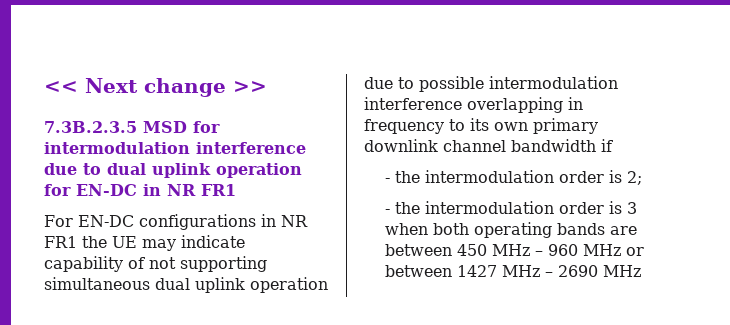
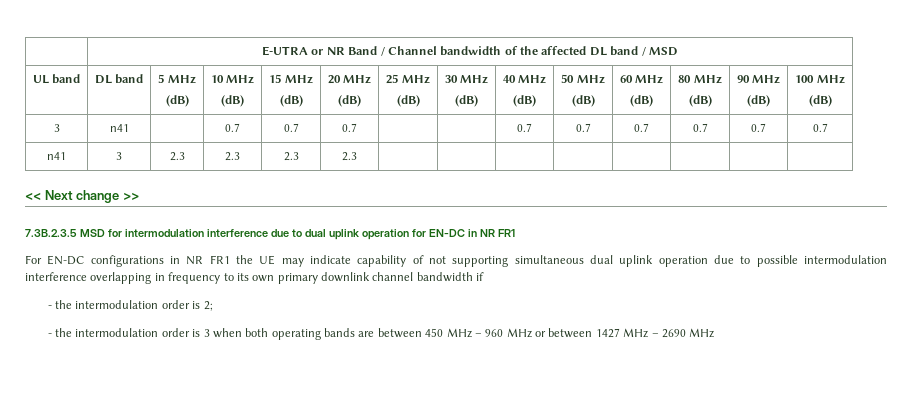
(44, 87) none -> [262,46,678,56] [32,74,81,84] [94,74,144,84] [158,74,196,84] [165,95,189,107] [210,75,255,84] [221,95,244,107] [269,74,313,84] [279,95,303,107] [327,75,372,84] [338,95,361,107] [386,74,430,84] [396,95,420,107] [444,75,489,84] [455,95,478,107] [502,75,547,84] [513,95,536,107] [561,74,605,84] [571,95,595,107] [619,75,664,84] [630,95,653,107] [678,75,722,84] [688,95,712,107] [736,75,781,84] [747,95,770,107] [795,75,845,84] [808,95,832,107] [53,124,60,132] [109,124,129,132] [225,123,240,132] [283,123,299,132] [342,123,357,132] [517,123,532,132] [575,123,591,132] [634,123,649,132] [692,123,708,132] [751,123,766,132] [812,123,828,132] [47,152,66,160] [116,152,122,160] [169,152,185,161] [225,152,240,161] [283,152,299,161] [342,152,357,161] | E-UTRA or NR Band / Channel bandwidth of the affected DL band / MSD // UL band | DL band | 5 MHz // (dB) | 10 MHz // (dB) | 15 MHz // (dB) | 20 MHz // (dB) | 25 MHz // (dB) | 30 MHz // (dB) | 40 MHz // (dB) | 50 MHz // (dB) | 60 MHz // (dB) | 80 MHz // (dB) | 90 MHz // (dB) | 100 MHz // (dB) // 3 | n41 | | 0.7 | 0.7 | 0.7 | | | 0.7 | 0.7 | 0.7 | 0.7 | 0.7 | 0.7 // n41 | 3 | 2.3 | 2.3 | 2.3 | 2.3 | | | | | | | | //

